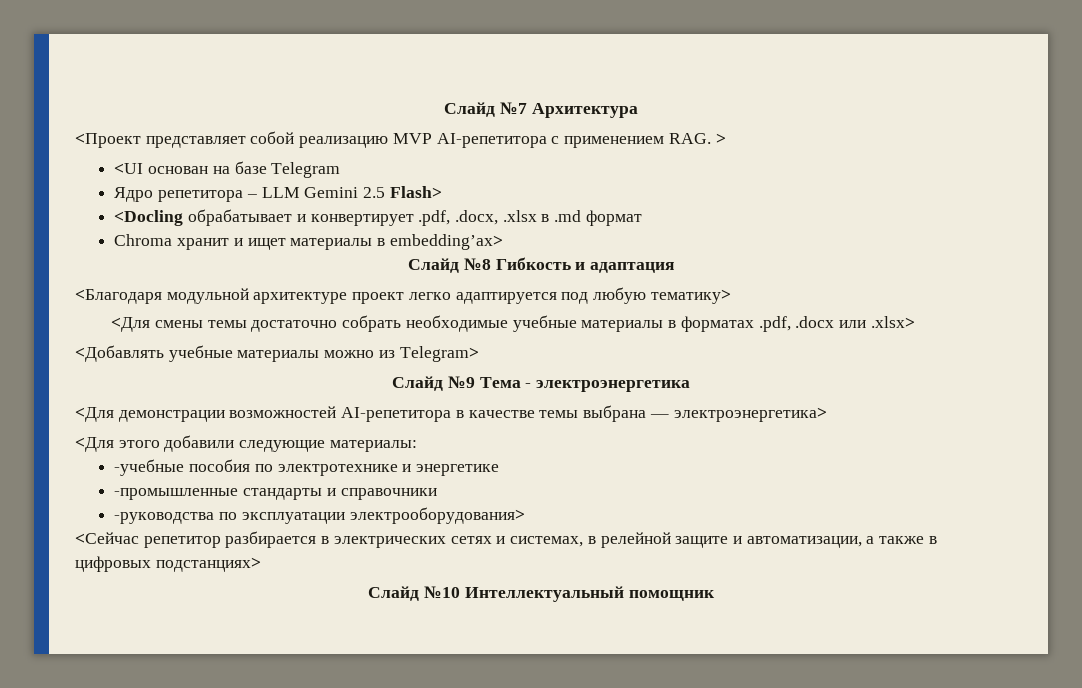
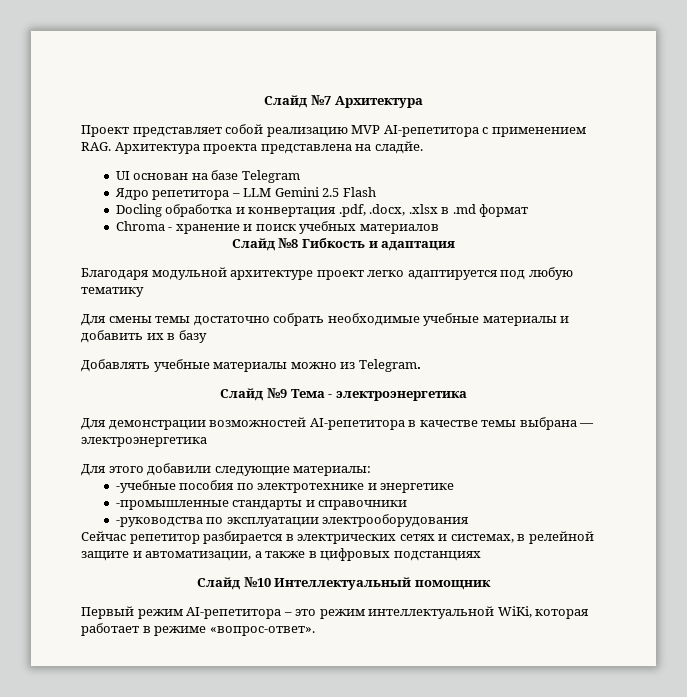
[75,133,141,148] <Проект -> [81,125,129,137] Проект
[715,133,726,144] [114,163,144,174] > // <UI -> [114,141,423,154] [115,171,130,180] Архитектура проекта представлена на сладйе. // UI
[389,186,442,198] [114,209,414,226] Flash> // <Docling обрабатывает и конвертирует -> [342,187,376,197] [115,204,337,217] Flash // Docling обработка и конвертация
[177,234,503,250] хранит и ищет материалы в embedding’ах> -> [168,221,439,234] - хранение и поиск учебных материалов
[75,289,162,304] <Благодаря -> [81,268,149,280] Благодаря
[650,289,731,304] [111,317,151,332] тематику> // <Для -> [81,287,144,297] [81,314,106,326] тематику // Для
[668,316,915,332] [75,345,164,362] в форматах .pdf, .docx или .xlsx> // <Добавлять -> [560,316,570,323] [81,330,207,343] [81,359,150,372] и добавить их в базу // Добавлять
[399,346,479,362] Telegram> -> [358,359,421,372] Telegram.
[75,407,114,422] <Для -> [81,418,106,430] Для
[673,407,827,422] [75,437,114,452] электроэнергетика> // <Для -> [81,437,207,447] [81,464,106,476] электроэнергетика // Для
[349,507,525,524] [75,532,139,544] электрооборудования> // <Сейчас -> [322,514,470,527] [81,531,126,541] электрооборудования // Сейчас
[155,557,261,572] подстанциях> -> [393,551,481,561] подстанциях
(715, 595) none -> [81,606,590,619] [81,623,315,636] // Первый режим AI-репетитора – это режим интеллектуальной WiKi, которая работает в режиме «вопрос-ответ».

